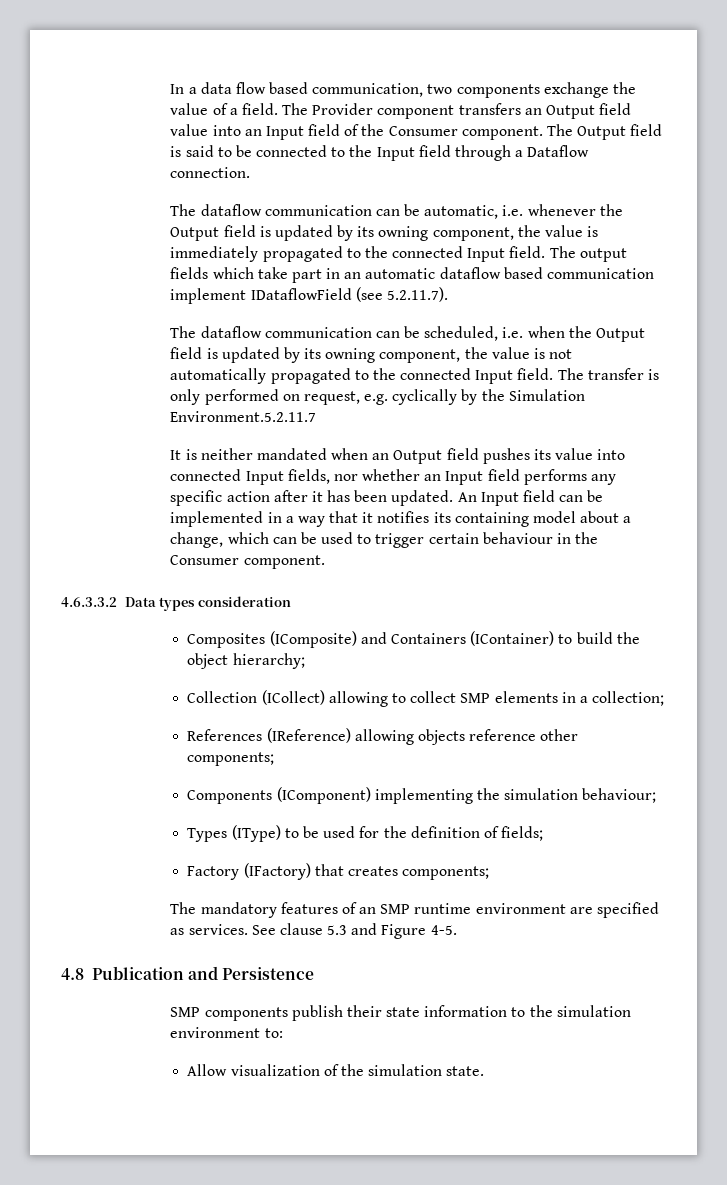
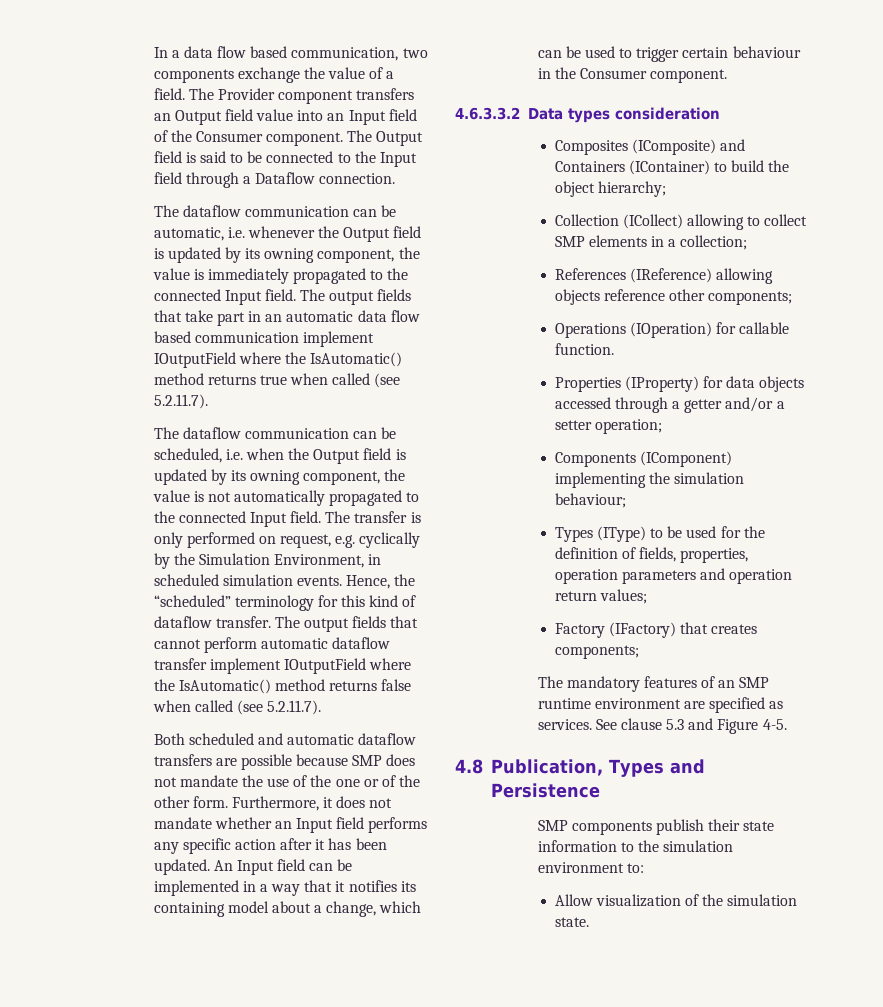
[212,267,254,279] which -> [153,310,182,322] that
[439,267,501,279] dataflow -> [357,310,420,322] data flow
[250,288,352,300] IDataflowField -> [153,352,403,368] [153,373,371,385] IOutputField where the IsAutomatic() method returns true when called
[170,411,317,422] [170,448,626,464] [170,469,358,485] Environment.5.2.11.7 // It is neither mandated when an Output field pushes its value into connected Input fields, nor -> [274,554,382,568] [153,574,416,589] [153,595,417,611] [153,616,419,632] [153,637,391,653] [153,658,412,674] [153,679,412,694] [152,700,322,715] [153,733,417,745] [153,754,416,770] [153,775,421,787] [153,796,393,811] [153,817,212,829] Environment, in scheduled simulation events. Hence, the “scheduled” terminology for this kind of dataflow transfer. The output fields that cannot perform automatic dataflow transfer implement IOutputField where the IsAutomatic() method returns false when called (see 5.2.11.7). // Both scheduled and automatic dataflow transfers are possible because SMP does not mandate the use of the one or of the other form. Furthermore, it does not mandate
(275, 759) none -> [554,322,790,338] [554,343,614,355] [554,376,805,392] [554,397,785,413] [554,419,662,434] // Operations (IOperation) for callable function. // Properties (IProperty) for data objects accessed through a getter and/or a setter operation;
[501,826,544,841] fields; -> [638,547,749,563] [554,568,793,584] [554,589,647,604] fields, properties, operation parameters and operation return values;
[91,966,184,980] Publication -> [490,759,664,777] Publication, Types

